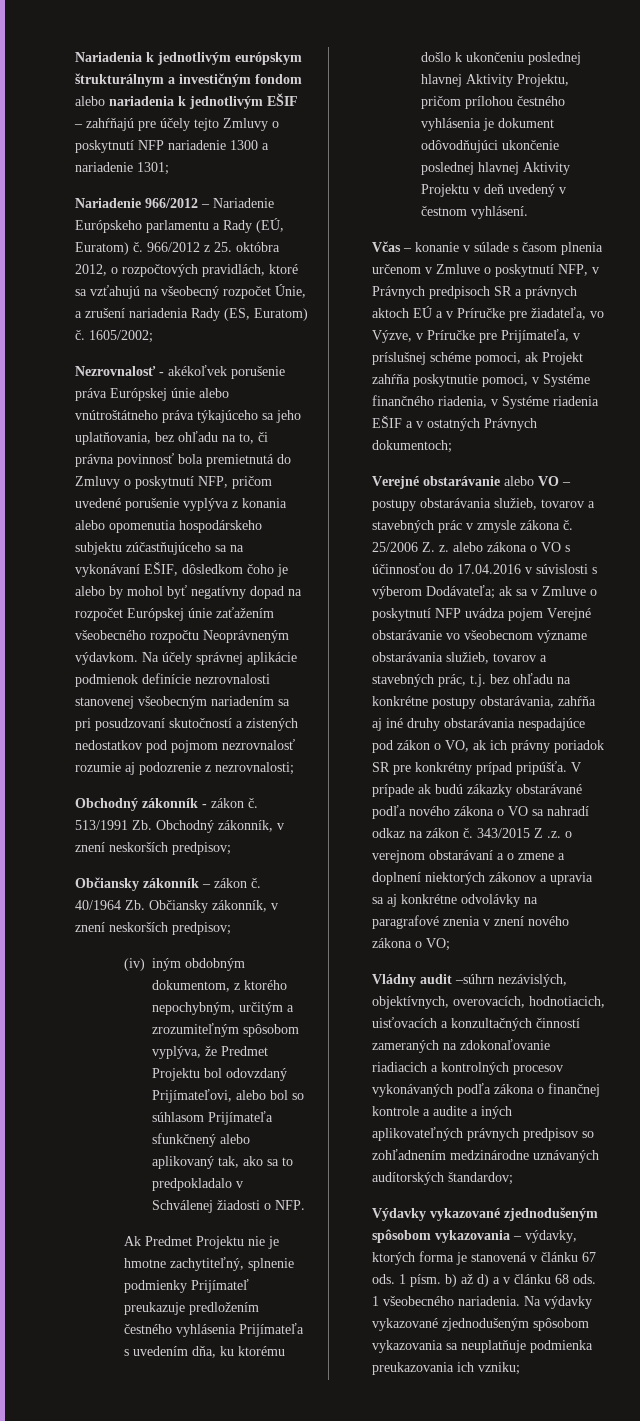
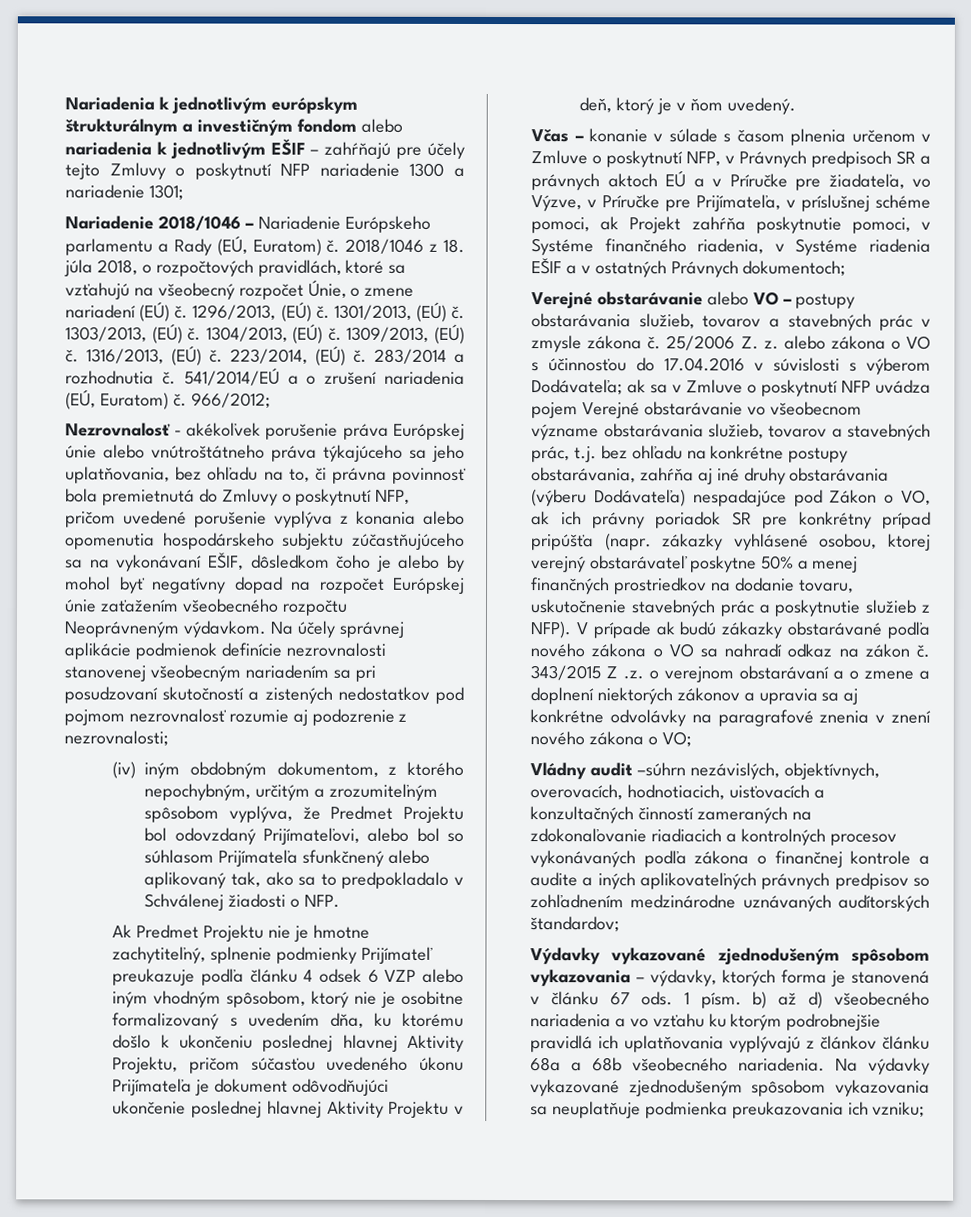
[144,198,198,208] 966/2012 -> [158,215,242,231] 2018/1046
[146,242,280,252] [74,264,107,276] 966/2012 z 25. októbra 2012, -> [345,238,465,254] [64,259,139,277] 2018/1046 z 18. júla 2018,
[74,308,308,321] [74,330,153,343] a zrušení nariadenia Rady (ES, Euratom) č. 1605/2002; -> [350,287,415,297] [65,301,465,322] [65,323,466,344] [65,345,465,366] [65,367,466,386] [65,389,271,410] o zmene nariadení (EÚ) č. 1296/2013, (EÚ) č. 1301/2013, (EÚ) č. 1303/2013, (EÚ) č. 1304/2013, (EÚ) č. 1309/2013, (EÚ) č. 1316/2013, (EÚ) č. 223/2014, (EÚ) č. 283/2014 a rozhodnutia č. 541/2014/EÚ a o zrušení nariadenia (EÚ, Euratom) č. 966/2012;
[74,798,258,811] [74,820,284,833] [74,842,231,855] [74,877,261,891] [74,900,278,913] [74,922,231,935] // Obchodný zákonník - zákon č. 513/1991 Zb. Obchodný zákonník, v znení neskorších predpisov; // Občiansky zákonník – zákon č. 40/1964 Zb. Občiansky zákonník, v znení neskorších predpisov; -> (170, 738) none
[189,1302,260,1315] [124,1323,305,1337] predložením čestného vyhlásenia Prijímateľa -> [201,968,465,986] [112,990,465,1008] [112,1012,220,1030] podľa článku 4 odsek 6 VZP alebo iným vhodným spôsobom, ktorý nie je osobitne formalizovaný
[465,96,566,109] [421,118,482,131] prílohou čestného vyhlásenia -> [250,1056,464,1071] [112,1078,193,1096] súčasťou uvedeného úkonu Prijímateľa
[484,184,567,197] [421,206,529,219] deň uvedený v čestnom vyhlásení. -> [579,97,796,115] deň, ktorý je v ňom uvedený.
(515, 723) none -> [531,489,686,507] (výberu Dodávateľa)
[396,740,430,750] zákon -> [829,489,878,504] Zákon
[515,761,567,775] pripúšťa. -> [531,533,931,551] [531,555,859,573] [531,577,854,595] [530,599,931,617] [530,621,572,639] pripúšťa (napr. zákazky vyhlásené osobou, ktorej verejný obstarávateľ poskytne 50% a menej finančných prostriedkov na dodanie tovaru, uskutočnenie stavebných prác a poskytnutie služieb z NFP).
[492,1274,596,1284] [371,1296,379,1306] a v článku 68 ods. 1 -> [834,991,930,1006] [530,1013,882,1031] [530,1035,930,1053] [530,1057,623,1072] všeobecného nariadenia a vo vzťahu ku ktorým podrobnejšie pravidlá ich uplatňovania vyplývajú z článkov článku 68a a 68b

